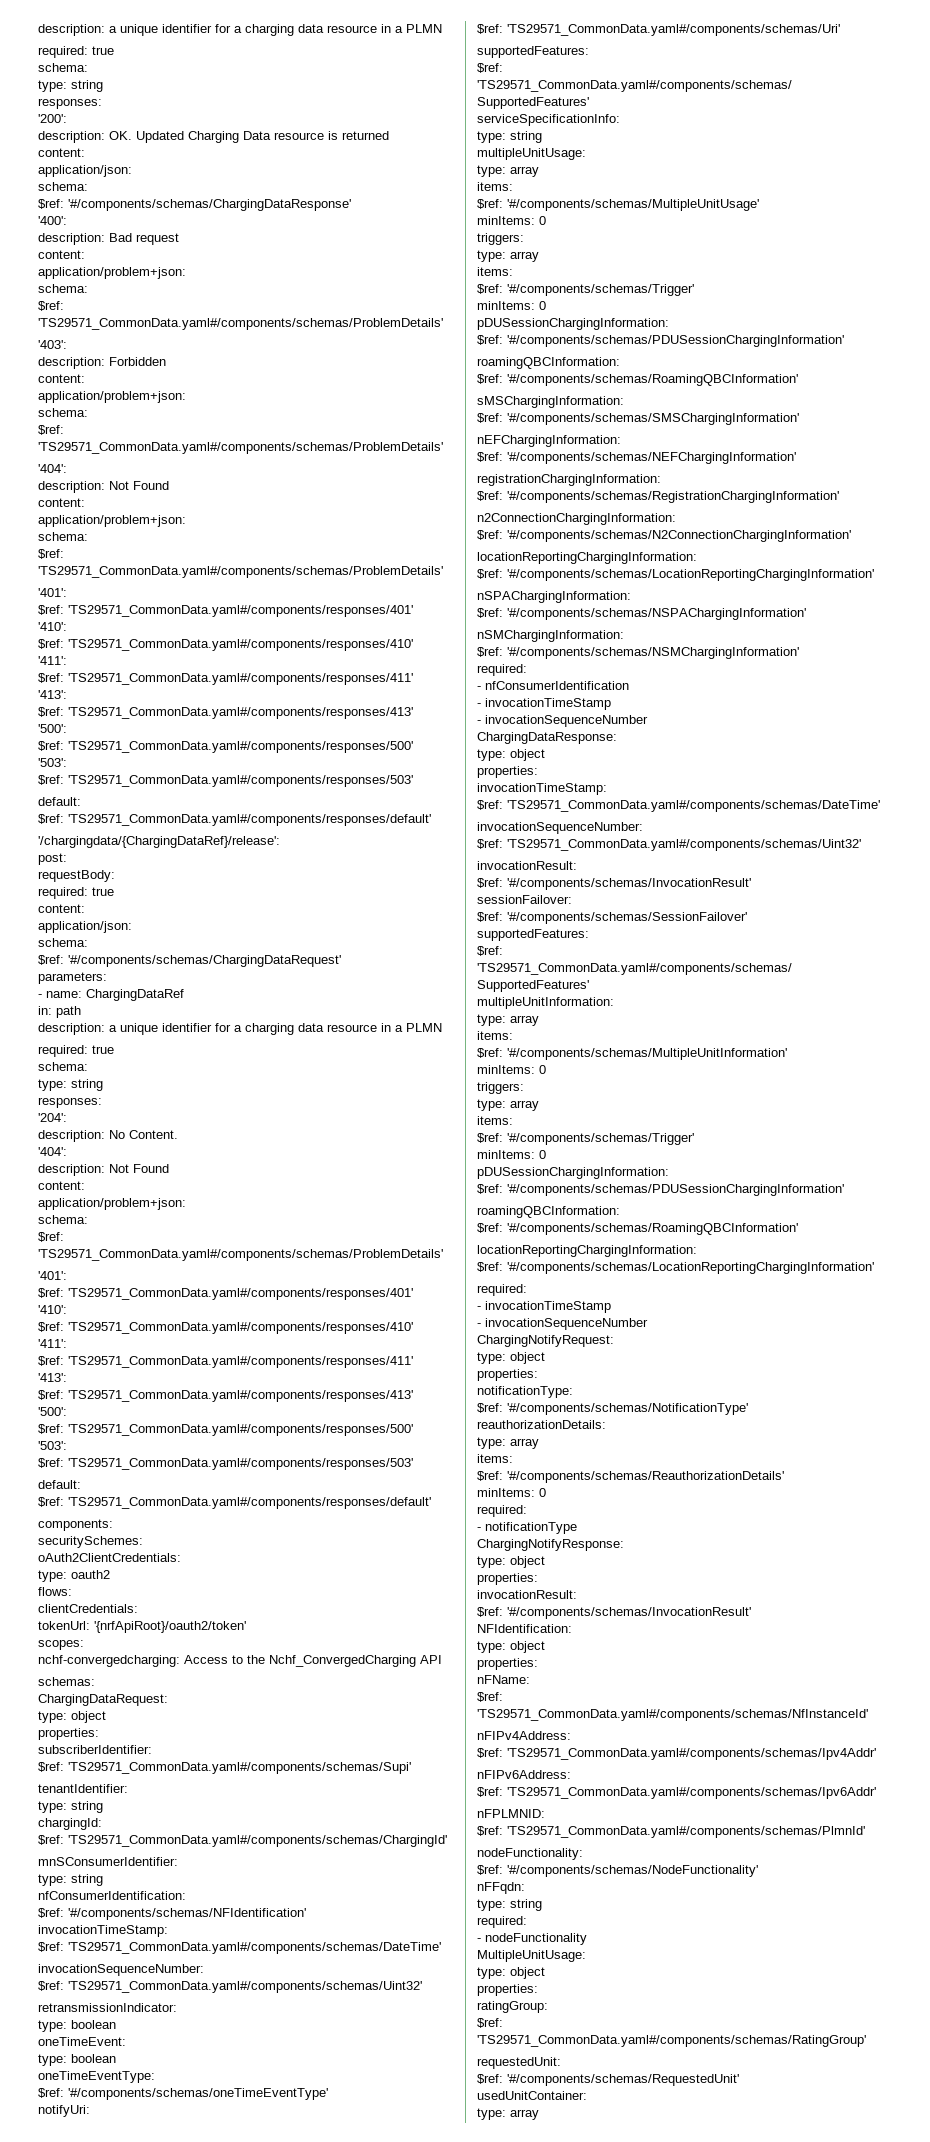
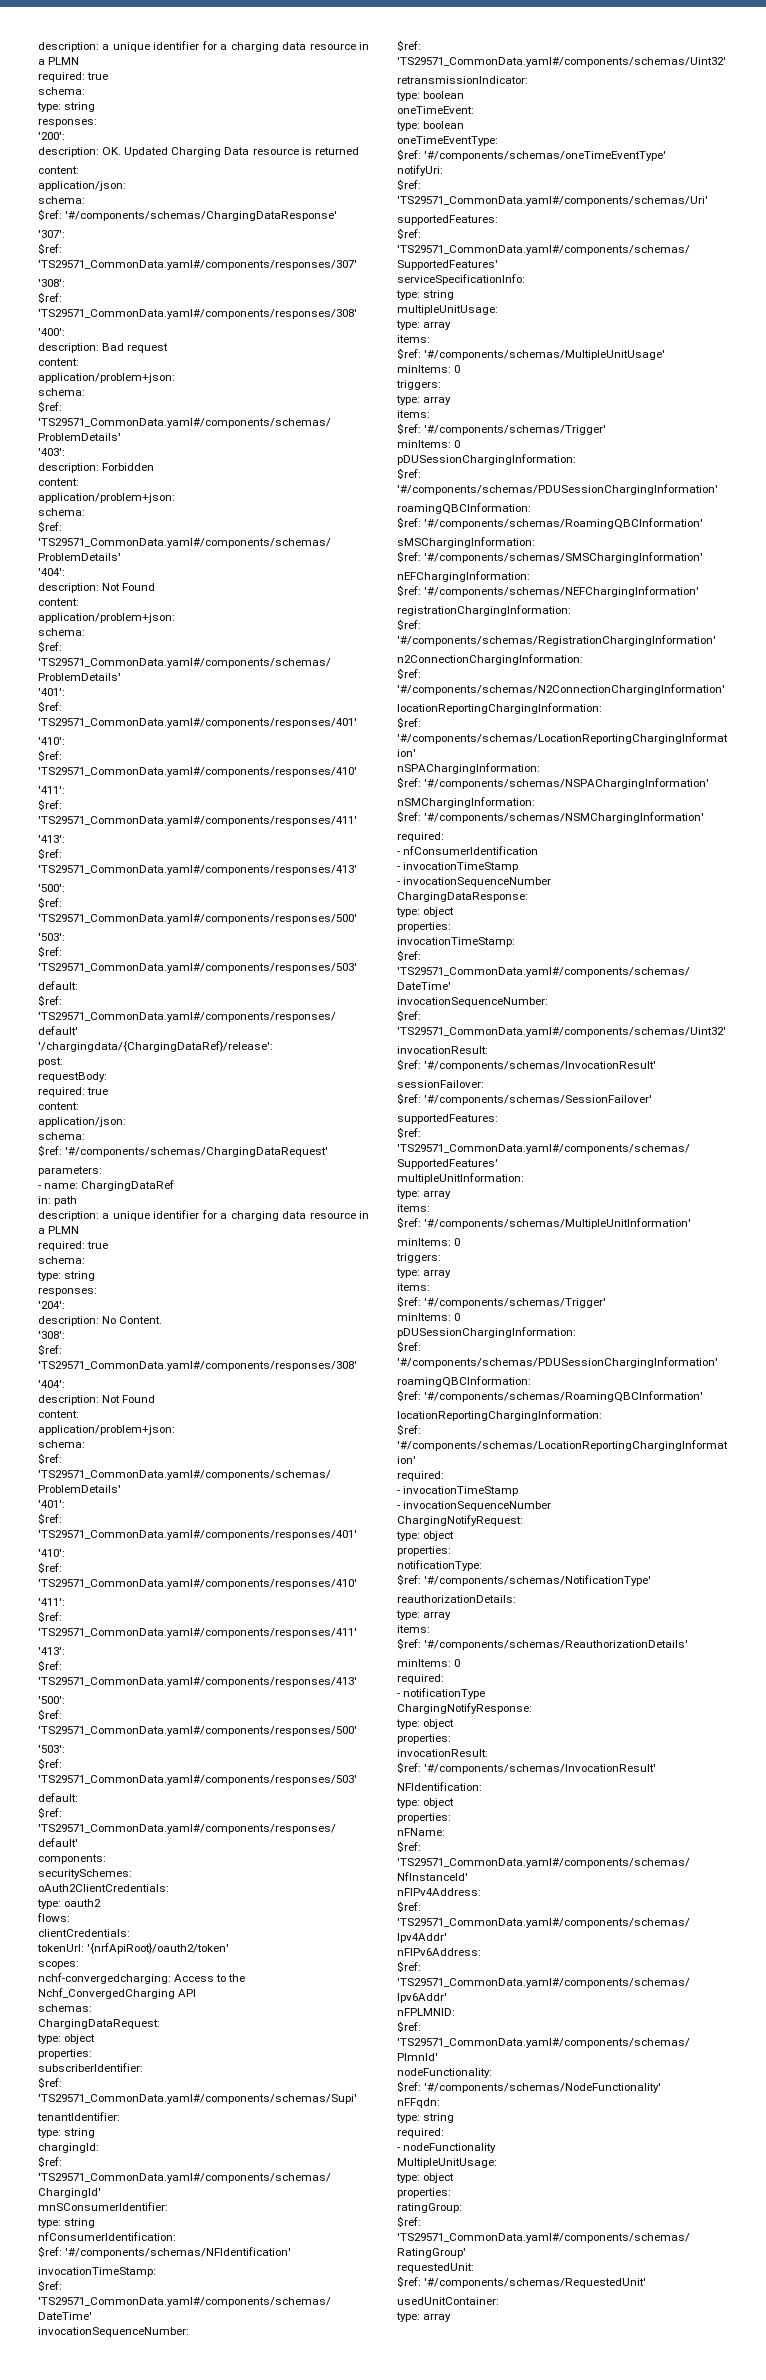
(351, 205) none -> [38,230,65,238] [38,243,62,254] [38,260,357,270] [38,279,65,287] [38,292,62,303] [38,309,357,319] // '307': // $ref: 'TS29571_CommonData.yaml#/components/responses/307' // '308': // $ref: 'TS29571_CommonData.yaml#/components/responses/308'
(178, 1134) none -> [38,1331,65,1339] [38,1344,62,1355] [38,1361,357,1371] // '308': // $ref: 'TS29571_CommonData.yaml#/components/responses/308'

